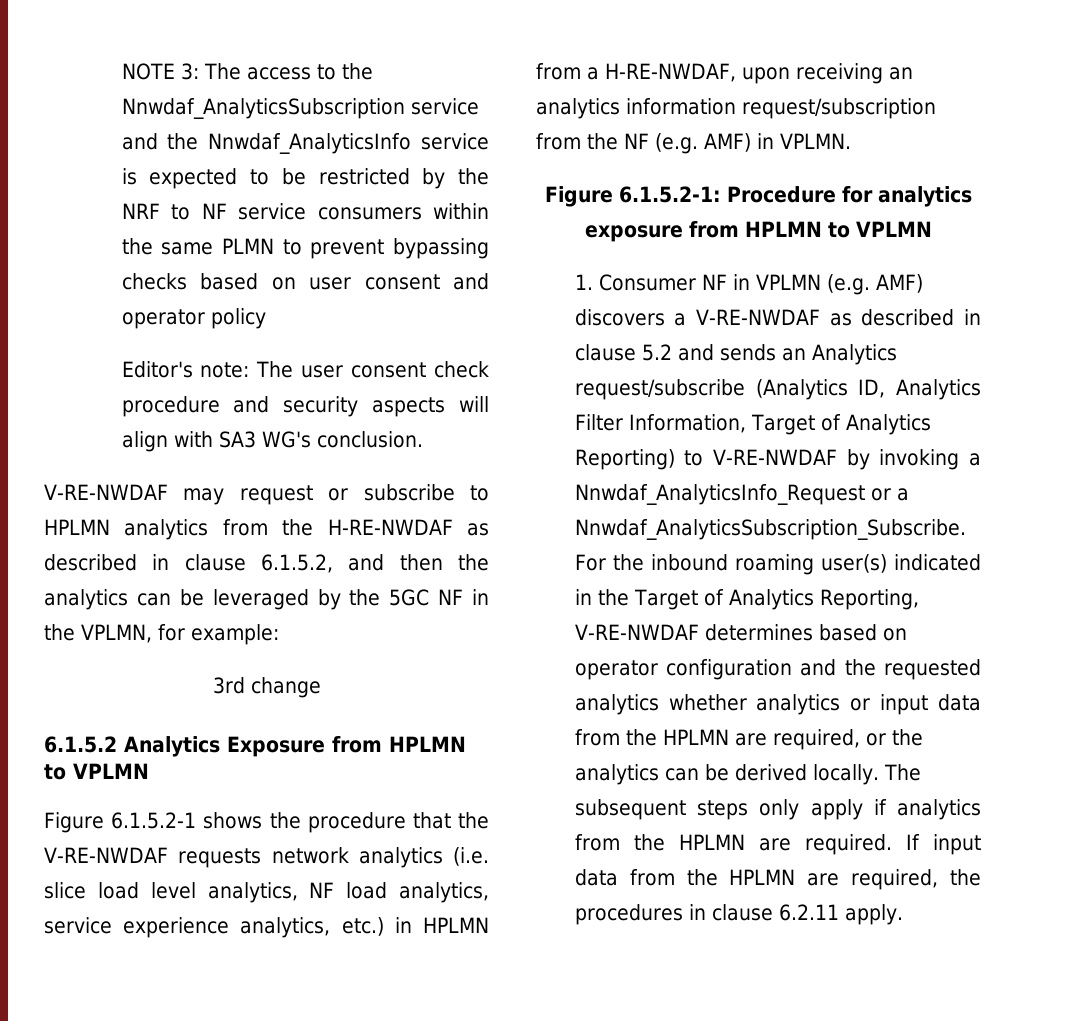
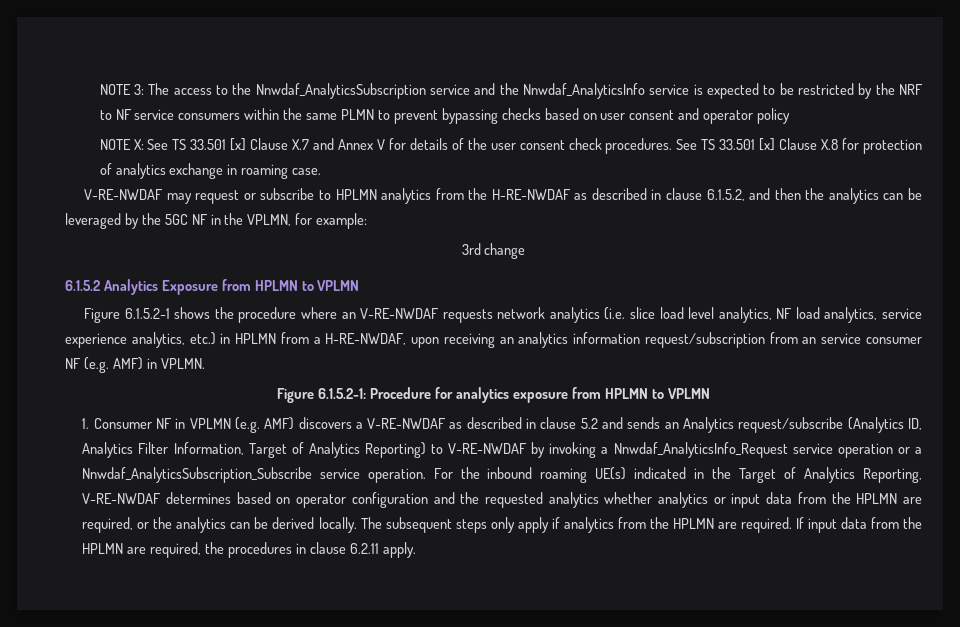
[121,361,490,378] [121,396,490,417] [121,431,423,452] Editor's note: The user consent check procedure and security aspects will align with SA3 WG's conclusion. -> [99,138,922,154] [99,163,322,179] NOTE X: See TS 33.501 [x] Clause X.7 and Annex V for details of the user consent check procedures. See TS 33.501 [x] Clause X.8 for protection of analytics exchange in roaming case.
[412,812,489,829] that the -> [300,307,356,319] where an
[587,133,618,150] the -> [802,333,922,344] an service consumer
[870,488,909,501] [574,519,966,540] or a Nnwdaf_AnalyticsSubscription_Subscribe. -> [792,443,922,458] [82,467,426,483] service operation or a Nnwdaf_AnalyticsSubscription_Subscribe service operation.
[820,554,887,573] user(s) -> [595,467,627,480] UE(s)

